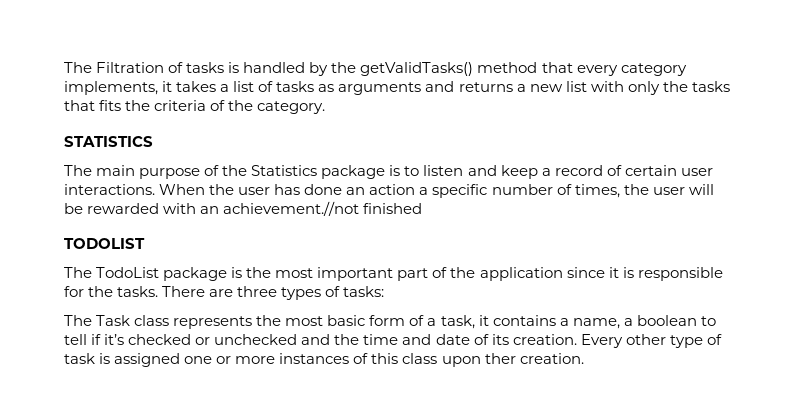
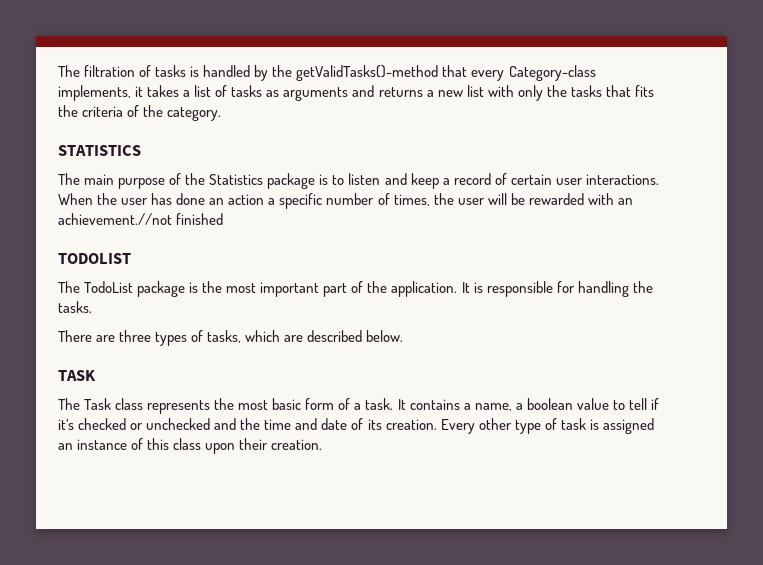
[64,62,165,73] The Filtration -> [58,65,136,77] The filtration
[360,62,538,76] getValidTasks() method -> [296,65,439,81] getValidTasks()-method
[620,63,687,76] category -> [508,65,596,81] Category-class
[479,267,619,281] application since it -> [391,281,470,297] application. It
(84, 291) none -> [577,281,629,297] handling
(159, 291) none -> (92, 307) //
[343,286,385,297] tasks: -> [207,330,404,343] [58,370,96,381] tasks, which are described below. // TASK
[440,315,489,329] task, it -> [365,398,406,410] task. It
(697, 320) none -> [576,398,609,410] value
[184,353,350,364] one or more instances -> [58,439,128,450] an instance
[484,353,516,364] ther -> [239,438,269,450] their

